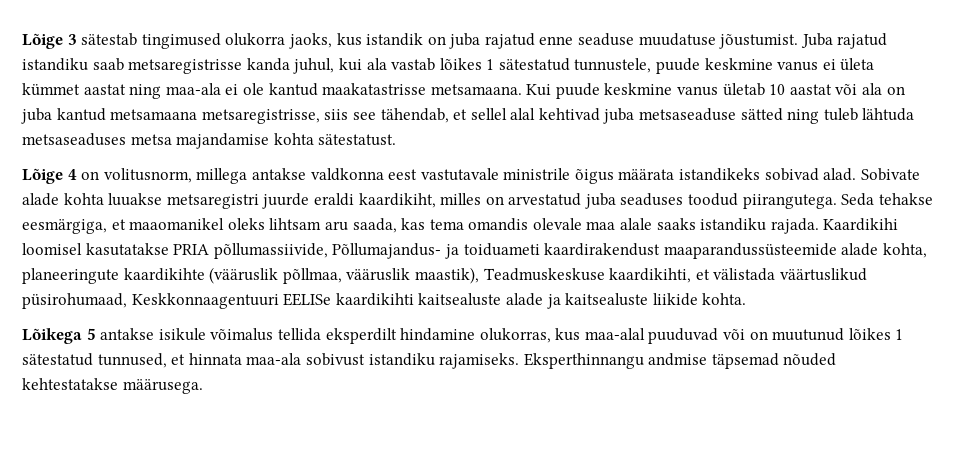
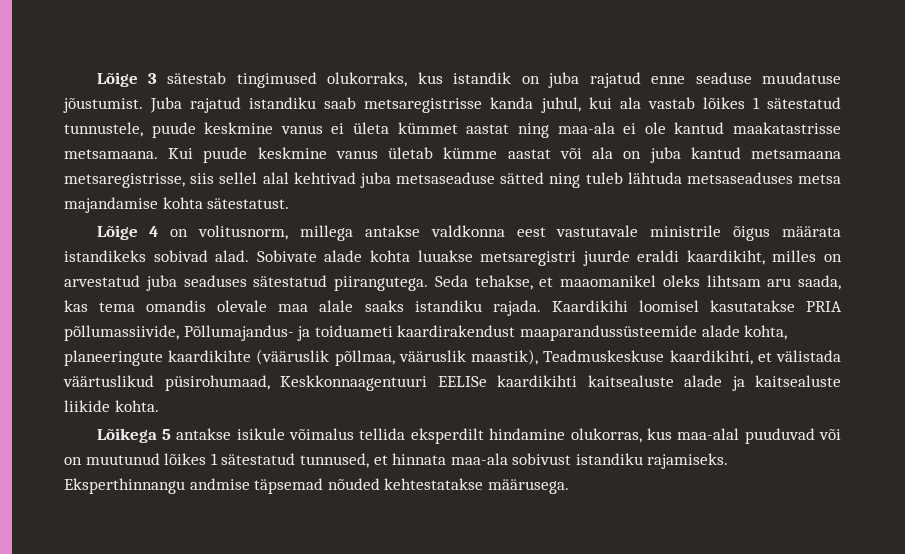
[225,33,332,49] olukorra jaoks, -> [327,72,408,87] olukorraks,
[769,84,786,95] 10 -> [443,147,498,159] kümme
[352,108,468,123] see tähendab, et -> (215, 178) none
[688,193,739,206] toodud -> [253,275,328,287] sätestatud
[878,193,933,205] [22,219,107,234] tehakse eesmärgiga, -> [474,275,533,290] tehakse,

